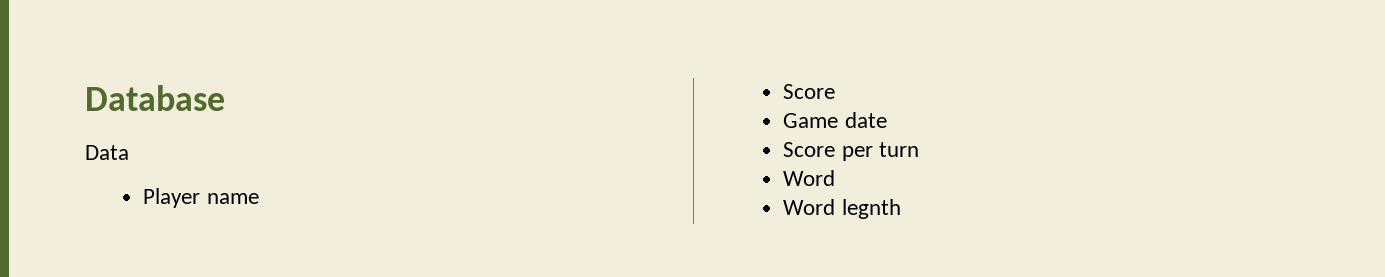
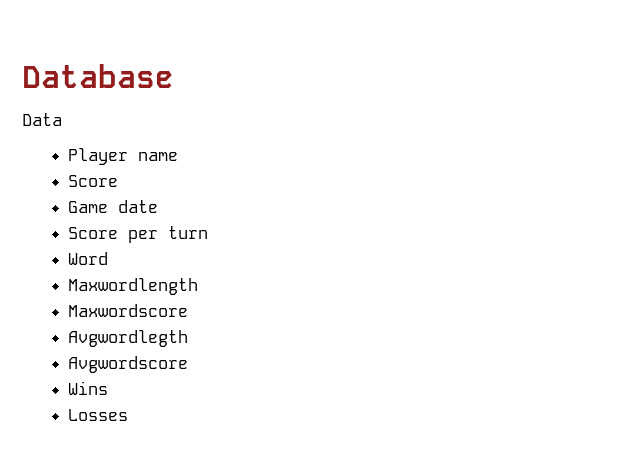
[783,199,901,219] Word legnth -> [68,278,199,295] [68,304,189,317] [68,330,189,347] [68,356,189,373] [68,381,109,395] [68,409,129,421] Maxwordlength // Maxwordscore // Avgwordlegth // Avgwordscore // Wins // Losses

